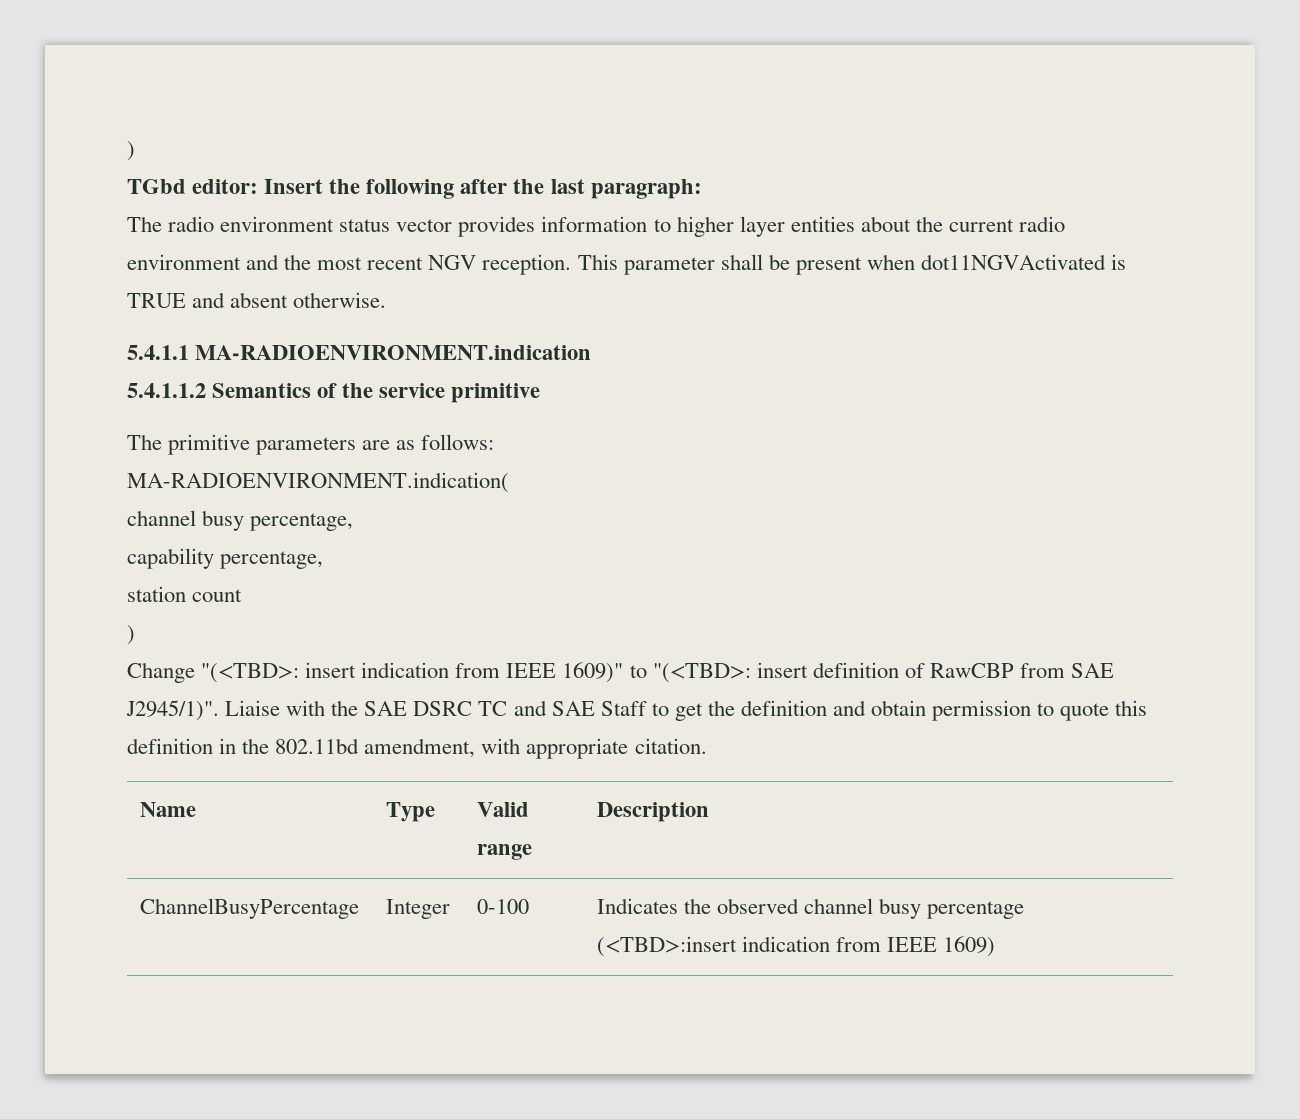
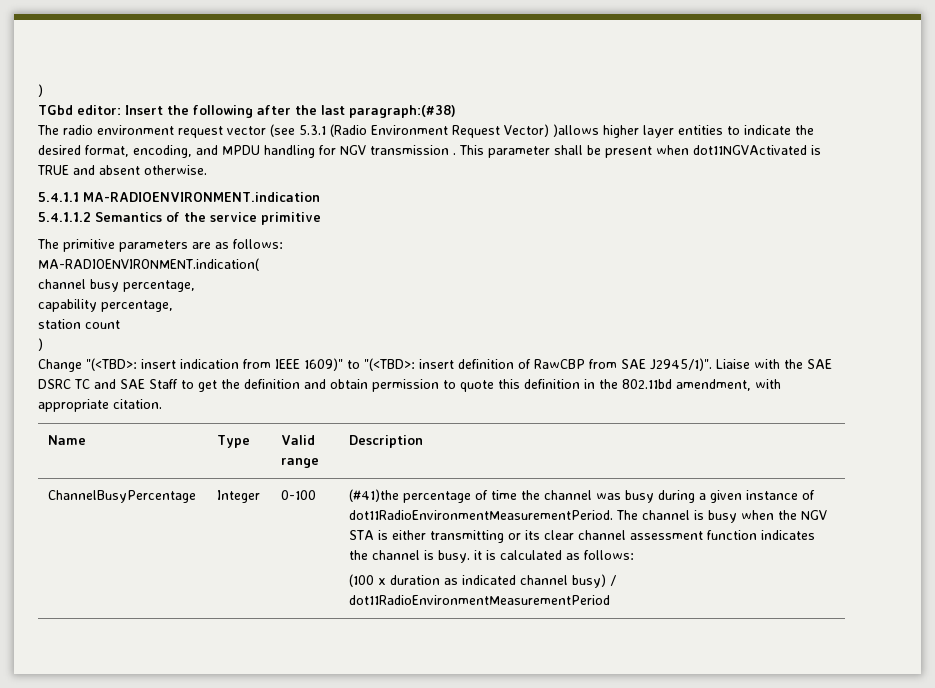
[590,179,702,199] paragraph: -> [349,105,456,118] paragraph:(#38)
[339,216,1066,237] [127,254,572,275] status vector provides information to higher layer entities about the current radio environment and the most recent NGV reception. -> [178,124,814,138] [38,145,456,158] request vector (see 5.3.1 (Radio Environment Request Vector) )allows higher layer entities to indicate the desired format, encoding, and MPDU handling for NGV transmission .
[597,898,1025,919] [597,936,996,957] Indicates the observed channel busy percentage (<TBD>:insert indication from IEEE 1609) -> [349,489,816,503] [349,510,828,523] [349,530,816,543] [349,550,635,563] [349,574,617,588] [349,595,611,605] (#41)the percentage of time the channel was busy during a given instance of dot11RadioEnvironmentMeasurementPeriod. The channel is busy when the NGV STA is either transmitting or its clear channel assessment function indicates the channel is busy. it is calculated as follows: // (100 x duration as indicated channel busy) / dot11RadioEnvironmentMeasurementPeriod

